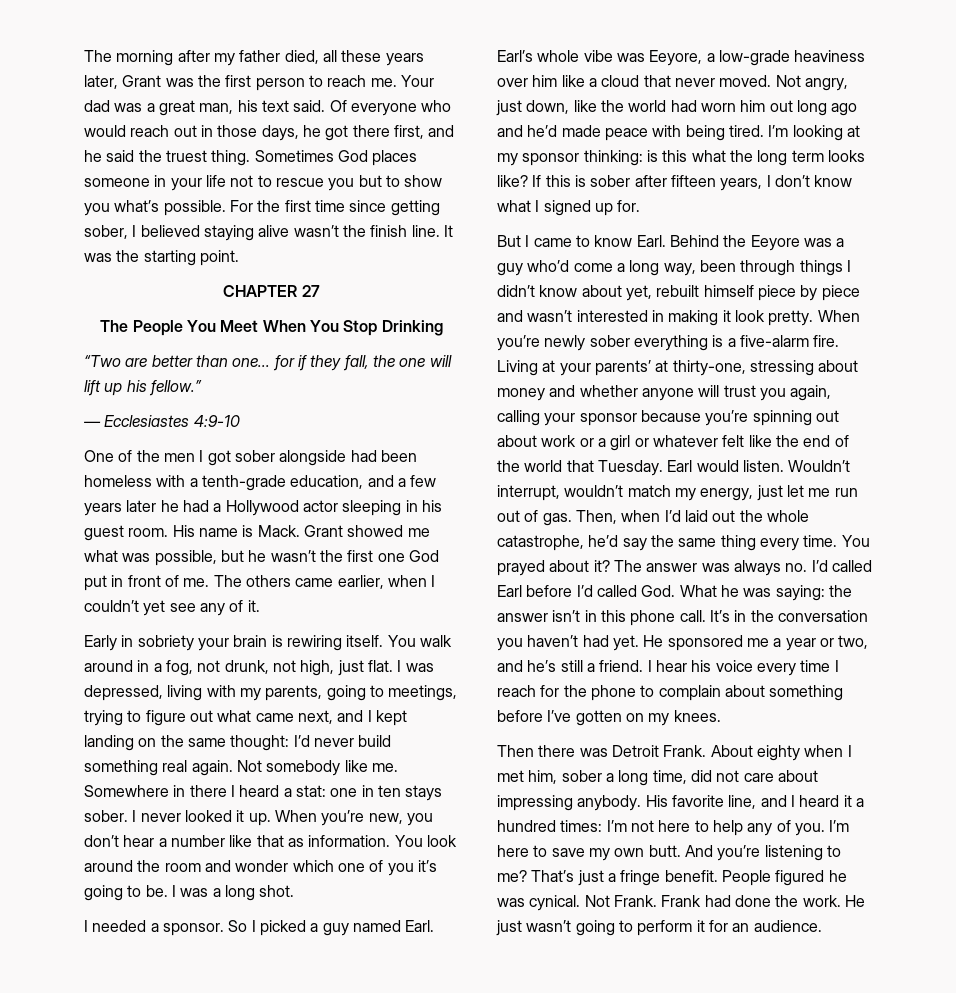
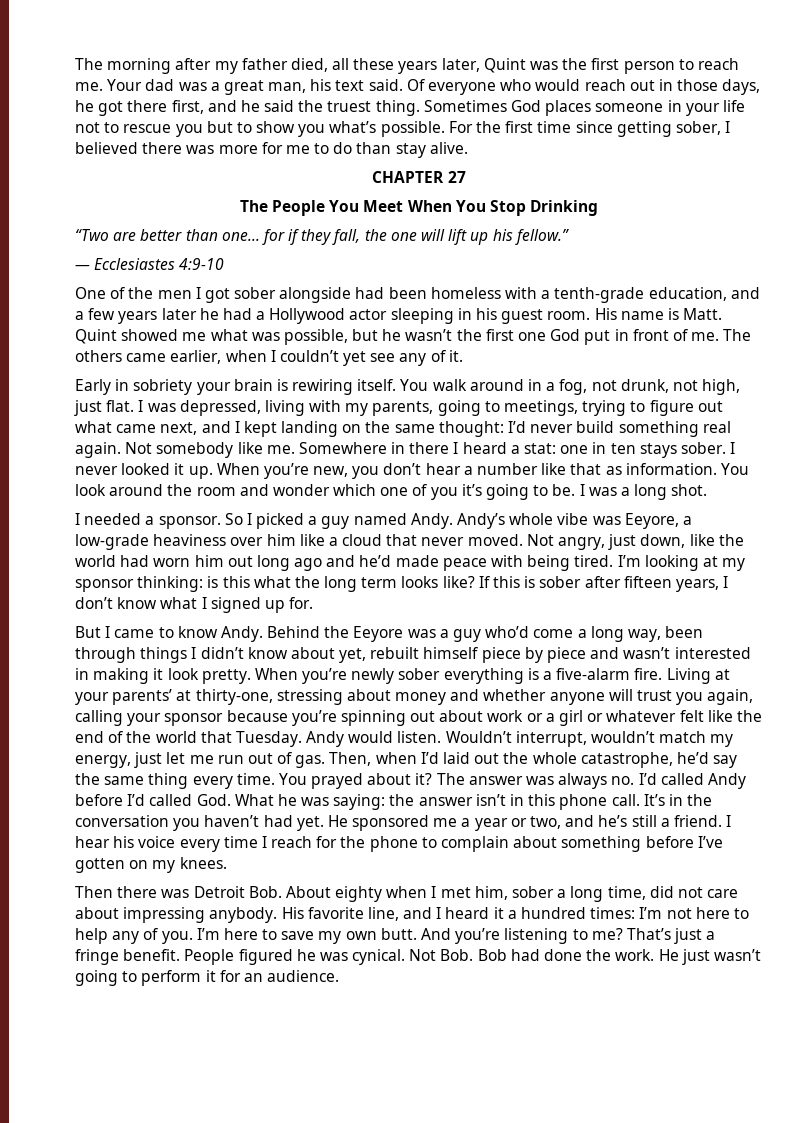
[122,75,162,87] Grant -> [483,58,526,73] Quint
[203,225,453,241] [84,250,239,266] staying alive wasn’t the finish line. It was the starting point. -> [142,142,468,158] there was more for me to do than stay alive.
[257,525,343,537] Mack. Grant -> [683,308,723,320] [75,329,117,344] Matt. Quint
[405,920,435,932] [497,50,533,62] Earl. Earl’s -> [410,513,506,529] Andy. Andy’s
[636,235,666,247] Earl. -> [220,626,263,642] Andy.
[667,460,693,472] Earl -> [306,731,345,747] Andy
[497,585,522,597] Earl -> [707,773,746,789] Andy
[663,745,707,757] Frank. -> [248,886,282,898] Bob.
[613,895,702,907] Frank. Frank -> [440,949,507,961] Bob. Bob

